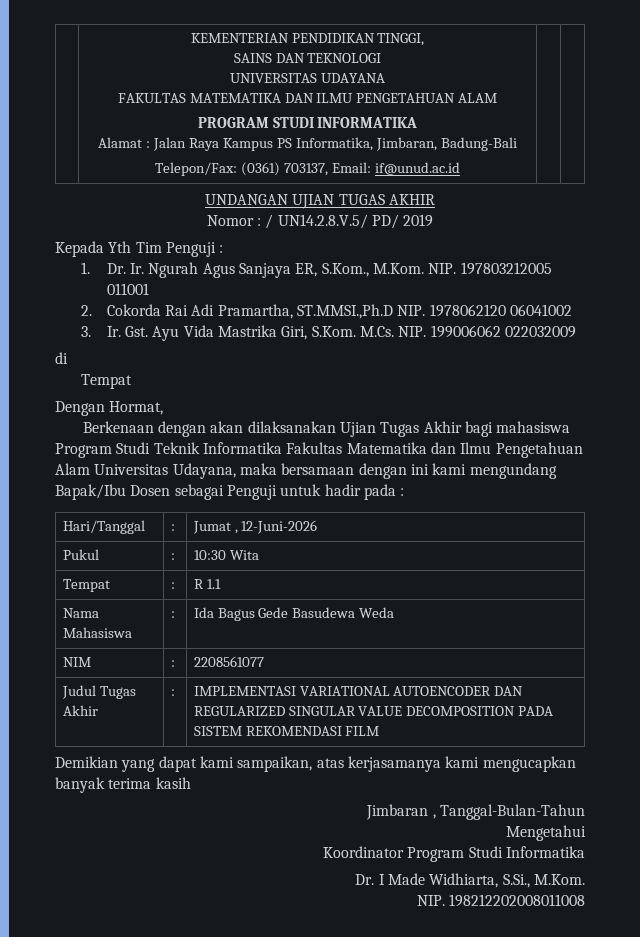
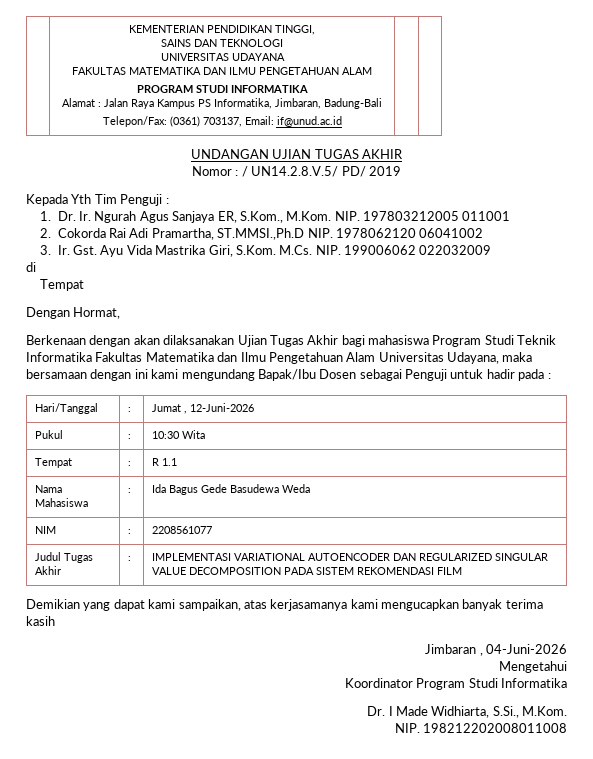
[440,804,585,820] Tanggal-Bulan-Tahun -> [486,644,567,654] 04-Juni-2026

